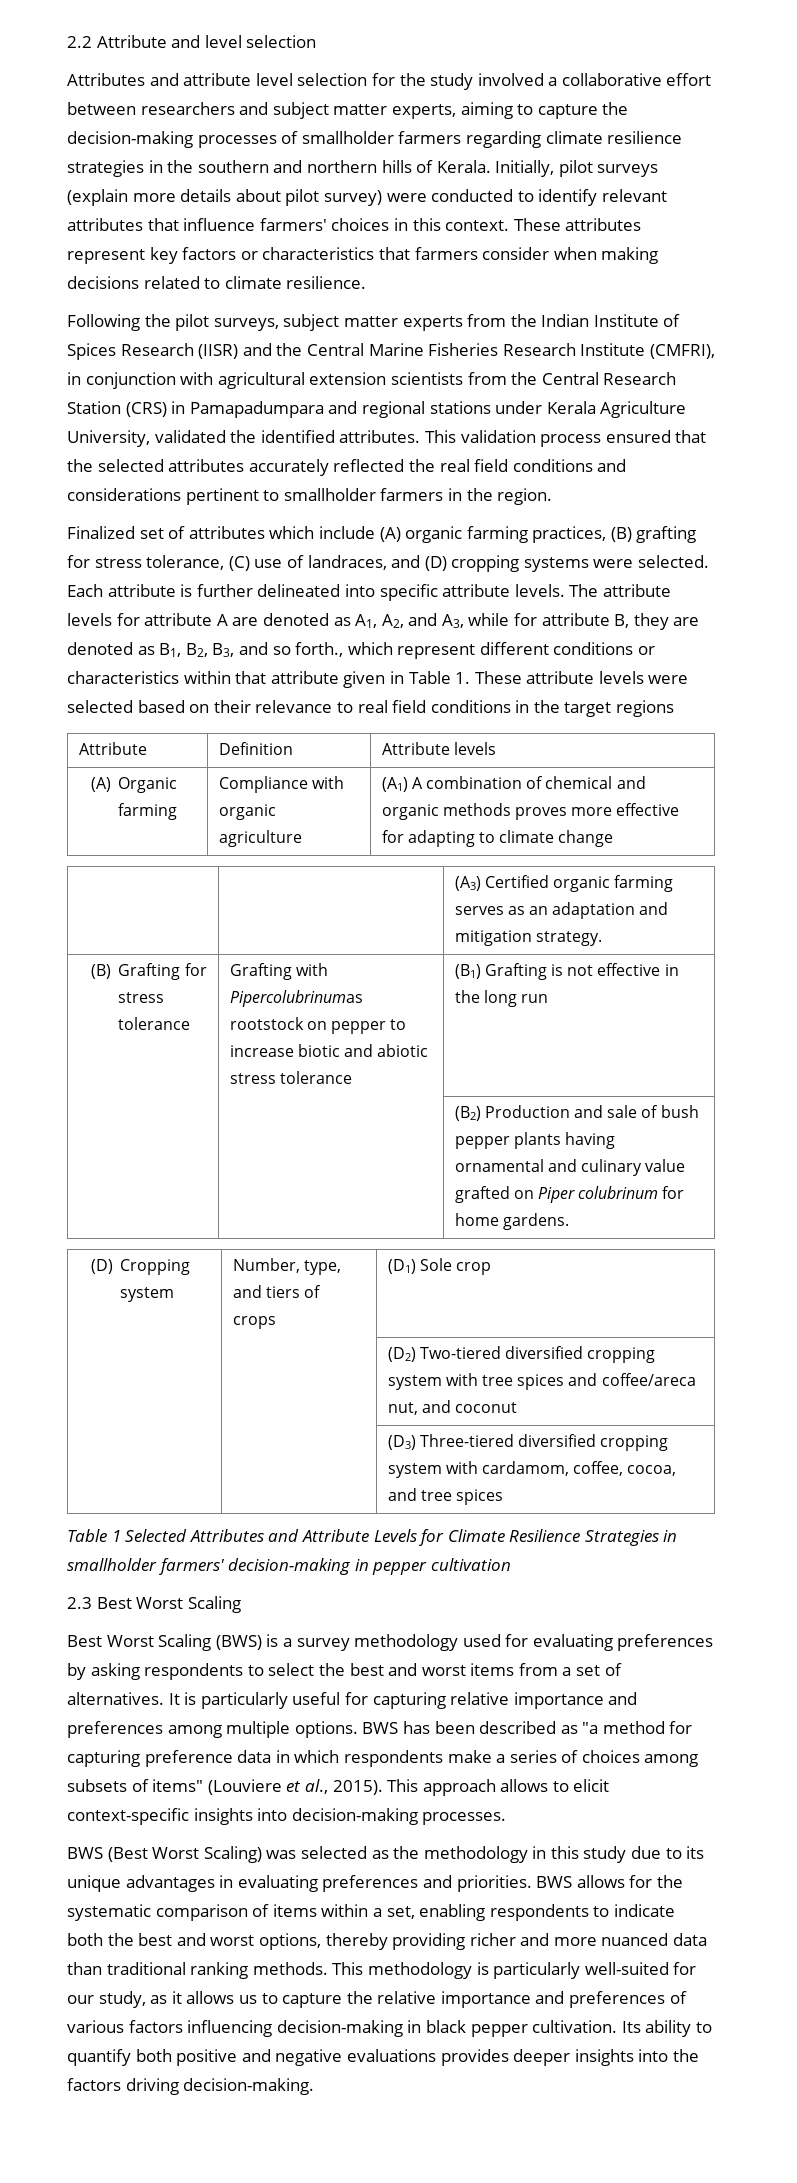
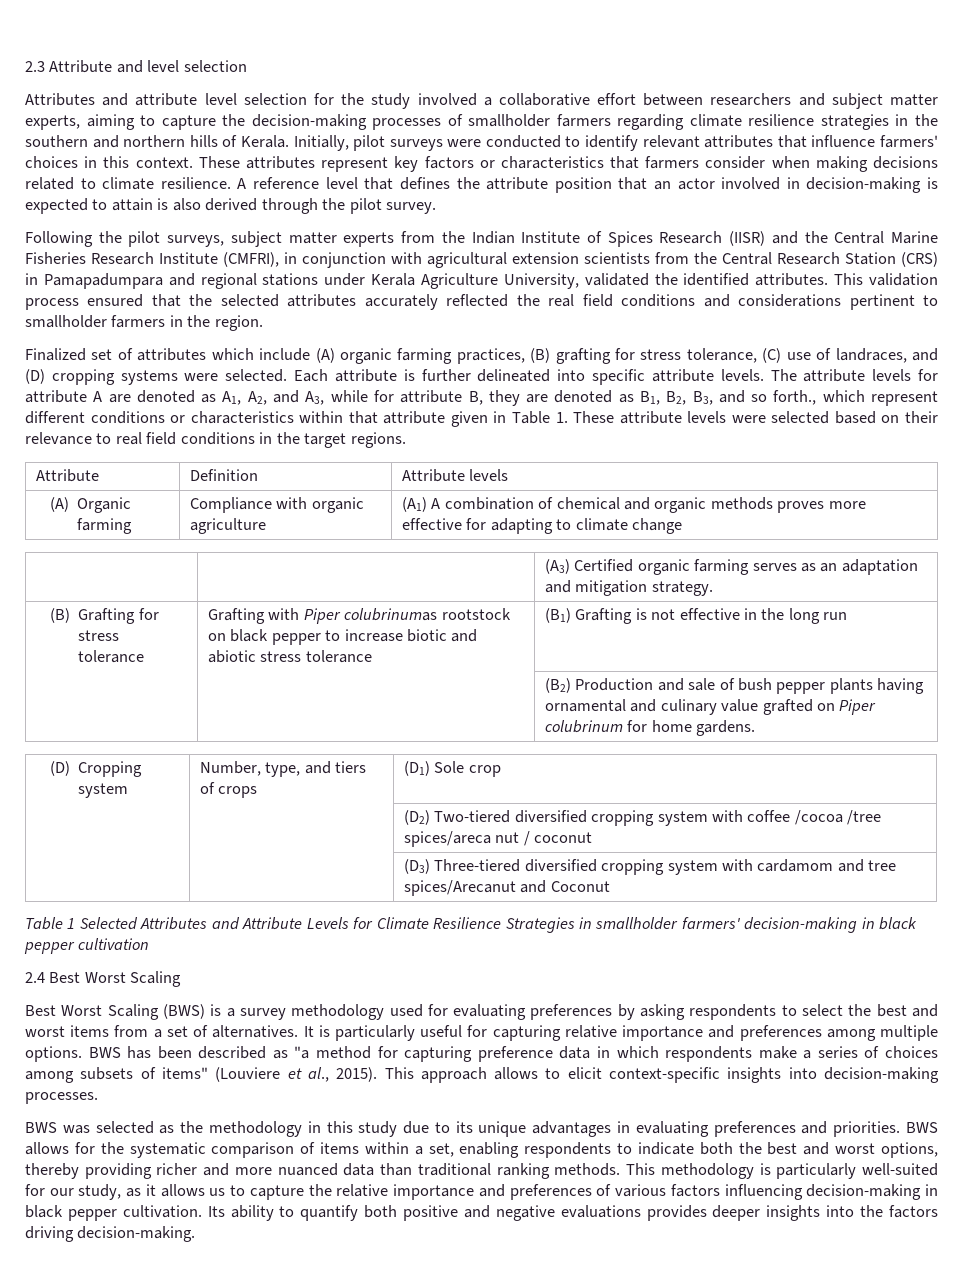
[67,36,92,48] 2.2 -> [25,61,45,72] 2.3
[67,189,382,206] (explain more details about pilot survey) -> (443, 145) none
(367, 282) none -> [237,177,938,193] [25,198,437,214] A reference level that defines the attribute position that an actor involved in decision-making is expected to attain is also derived through the pilot survey.
[616,700,675,717] regions -> [350,432,406,448] regions.
[229,990,363,1007] Pipercolubrinumas -> [303,608,438,624] Piper colubrinumas
(327, 1025) none -> [230,629,269,642] black
[482,1373,696,1390] [387,1400,451,1415] tree spices and coffee/areca nut, and -> [747,810,882,825] [403,831,530,847] coffee /cocoa /tree spices/areca nut /
[482,1461,677,1476] [387,1488,504,1505] cardamom, coffee, cocoa, and tree spices -> [757,859,897,872] [403,880,610,896] cardamom and tree spices/Arecanut and Coconut
(369, 1565) none -> [879,917,918,930] black
[67,1597,92,1609] 2.3 -> [25,972,45,983] 2.4
[107,1846,262,1863] (Best Worst Scaling) -> (57, 1127) none

